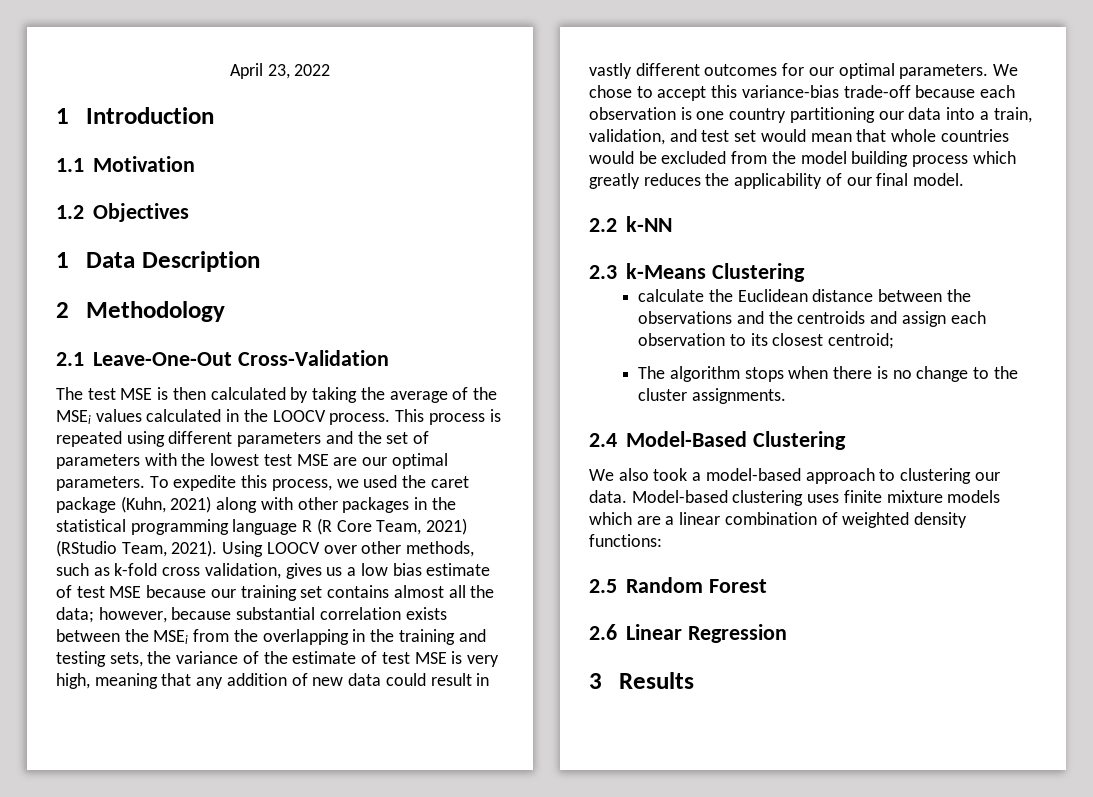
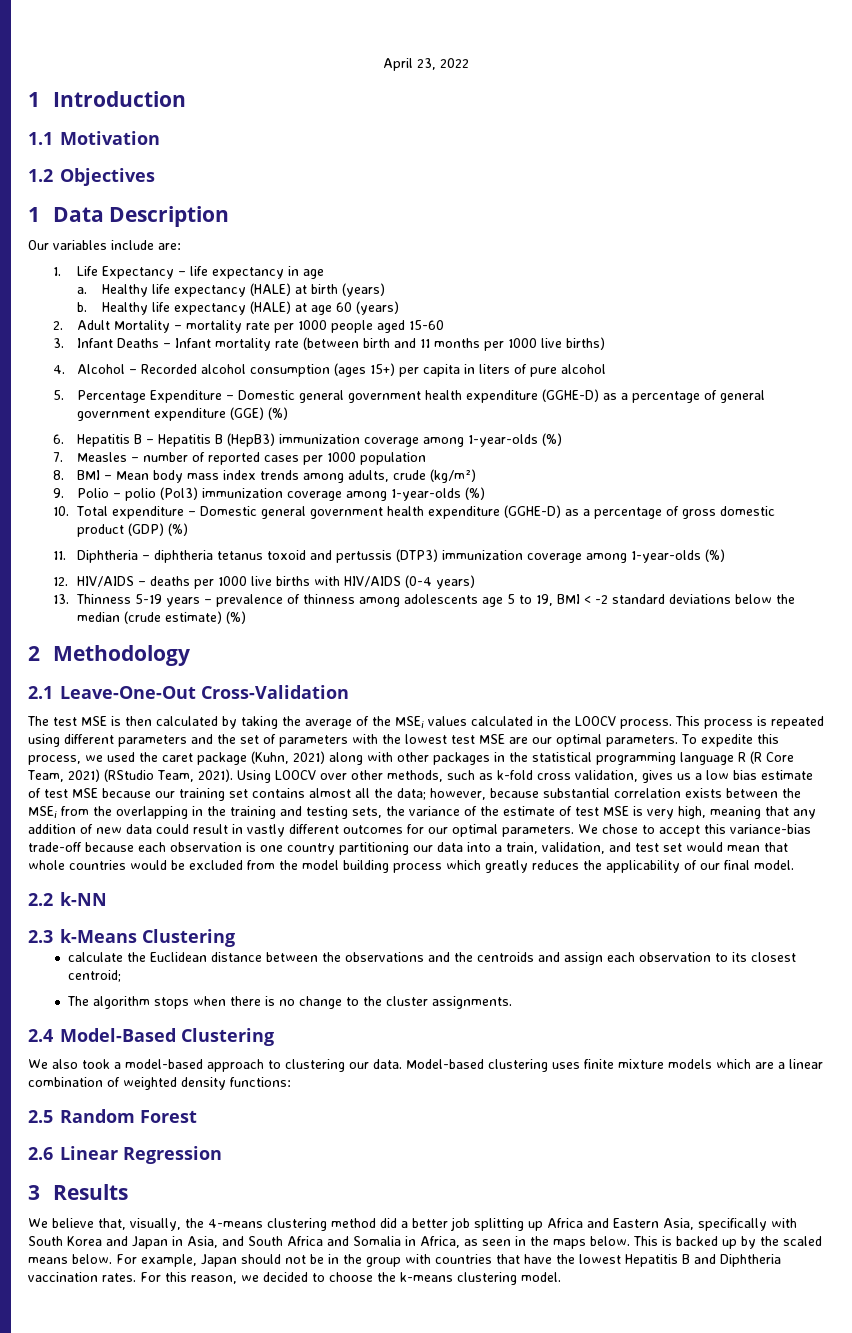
(260, 261) none -> [28,240,181,250] [52,266,325,279] [77,283,385,297] [77,301,399,315] [52,320,445,333] [52,337,606,351] [52,363,607,377] [52,389,766,403] [77,407,289,421] [52,433,563,447] [52,452,427,465] [52,469,477,483] [52,487,486,501] [52,505,776,519] [77,523,189,537] [52,549,726,563] [52,575,476,589] [52,594,796,607] [77,611,247,624] // Our variables include are: // 1. Life Expectancy – life expectancy in age // a. Healthy life expectancy (HALE) at birth (years) // b. Healthy life expectancy (HALE) at age 60 (years) // 2. Adult Mortality – mortality rate per 1000 people aged 15-60 // 3. Infant Deaths – Infant mortality rate (between birth and 11 months per 1000 live births) // 4. Alcohol – Recorded alcohol consumption (ages 15+) per capita in liters of pure alcohol // 5. Percentage Expenditure – Domestic general government health expenditure (GGHE-D) as a percentage of general government expenditure (GGE) (%) // 6. Hepatitis B – Hepatitis B (HepB3) immunization coverage among 1-year-olds (%) // 7. Measles – number of reported cases per 1000 population // 8. BMI – Mean body mass index trends among adults, crude (kg/m²) // 9. Polio – polio (Pol3) immunization coverage among 1-year-olds (%) // 10. Total expenditure – Domestic general government health expenditure (GGHE-D) as a percentage of gross domestic product (GDP) (%) // 11. Diphtheria – diphtheria tetanus toxoid and pertussis (DTP3) immunization coverage among 1-year-olds (%) // 12. HIV/AIDS – deaths per 1000 live births with HIV/AIDS (0-4 years) // 13. Thinness 5-19 years – prevalence of thinness among adolescents age 5 to 19, BMI < -2 standard deviations below the median (crude estimate) (%)
(695, 680) none -> [28,1217,797,1231] [28,1236,822,1249] [28,1254,781,1267] [28,1272,561,1285] // We believe that, visually, the 4-means clustering method did a better job splitting up Africa and Eastern Asia, specifically with South Korea and Japan in Asia, and South Africa and Somalia in Africa, as seen in the maps below. This is backed up by the scaled means below. For example, Japan should not be in the group with countries that have the lowest Hepatitis B and Diphtheria vaccination rates. For this reason, we decided to choose the k-means clustering model.

